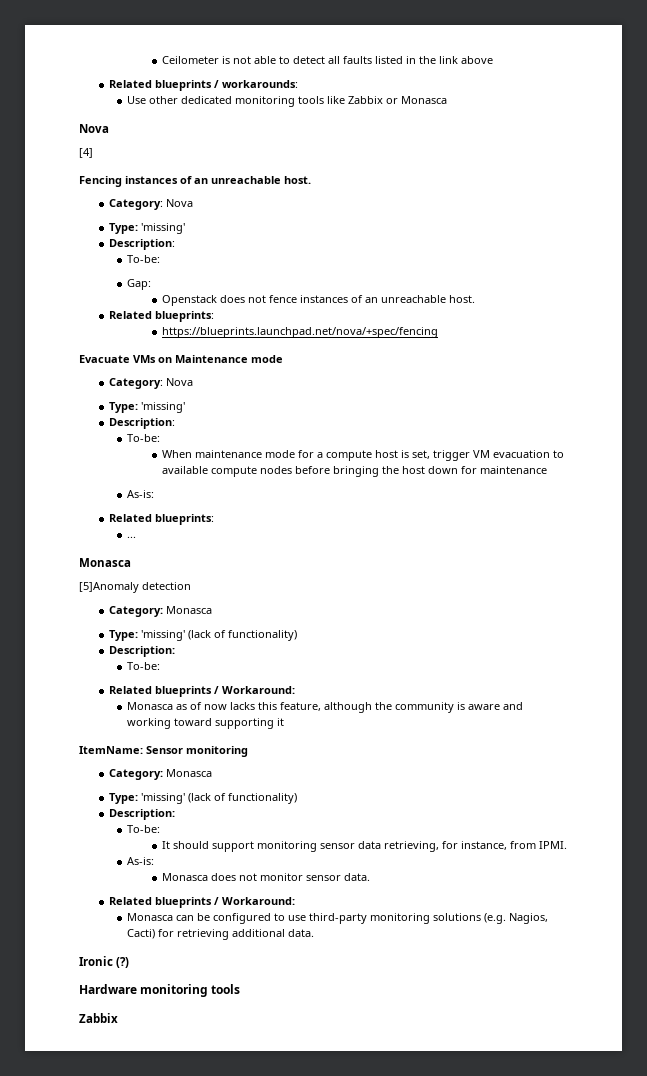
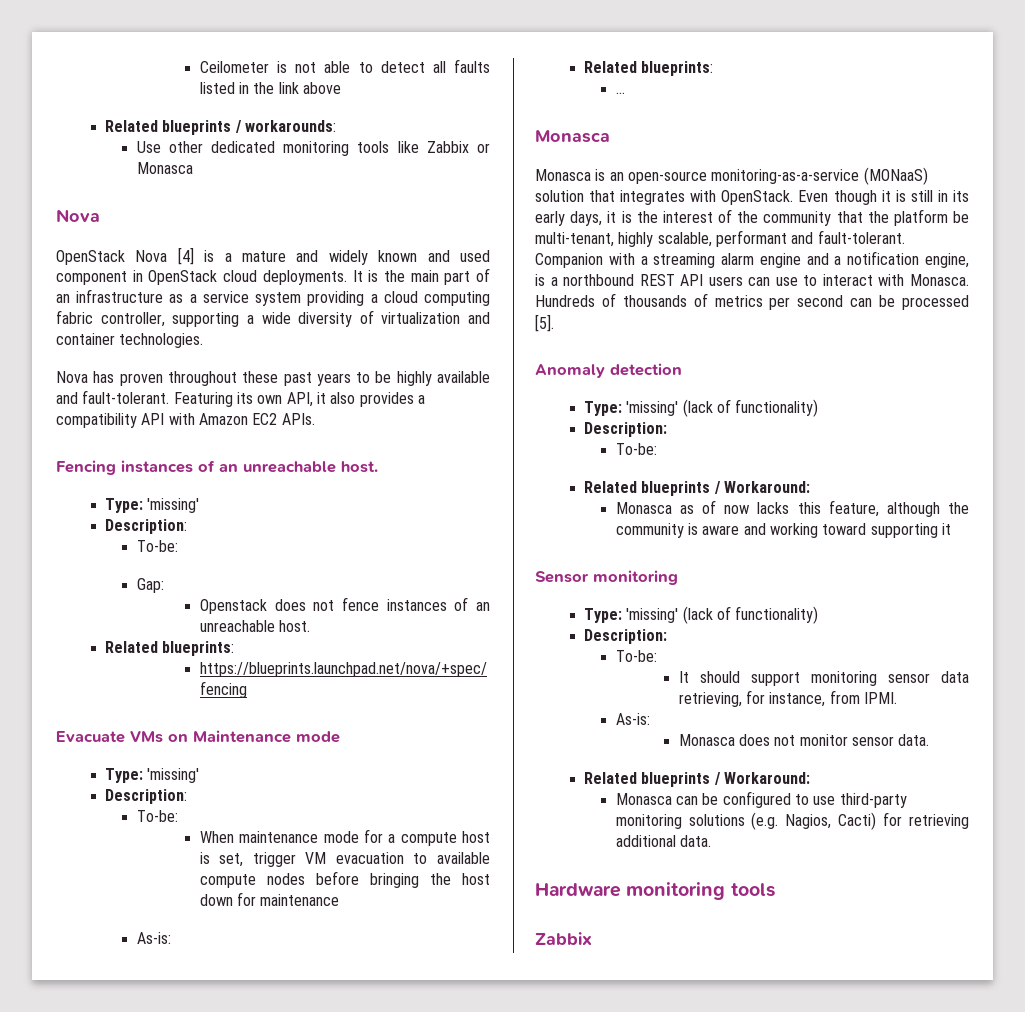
(109, 128) none -> [56,250,168,265] OpenStack Nova
(93, 153) none -> [204,250,490,265] [56,268,490,285] [56,289,491,306] [56,310,490,327] [56,333,204,348] [56,371,491,386] [56,390,425,407] [56,413,315,428] is a mature and widely known and used component in OpenStack cloud deployments. It is the main part of an infrastructure as a service system providing a cloud computing fabric controller, supporting a wide diversity of virtualization and container technologies. // Nova has proven throughout these past years to be highly available and fault-tolerant. Featuring its own API, it also provides a compatibility API with Amazon EC2 APIs.
[108,199,193,210] // Category: Nova -> (378, 467) none
[108,378,193,389] // Category: Nova -> (340, 737) none
[79,582,139,593] [5]Anomaly -> [535,167,928,185] [535,190,969,205] [535,209,970,226] [535,230,905,247] [535,251,969,268] [535,274,970,286] [535,293,969,310] [535,314,554,332] [535,364,605,378] Monasca is an open-source monitoring-as-a-service (MONaaS) solution that integrates with OpenStack. Even though it is still in its early days, it is the interest of the community that the platform be multi-tenant, highly scalable, performant and fault-tolerant. Companion with a streaming alarm engine and a notification engine, is a northbound REST API users can use to interact with Monasca. Hundreds of thousands of metrics per second can be processed [5]. // Anomaly
[108,606,212,617] // Category: Monasca -> (682, 369) none
[79,746,143,754] ItemName: -> (951, 529) none
[108,769,212,780] // Category: Monasca -> (678, 577) none
[79,956,130,968] // Ironic (?) -> (712, 841) none

